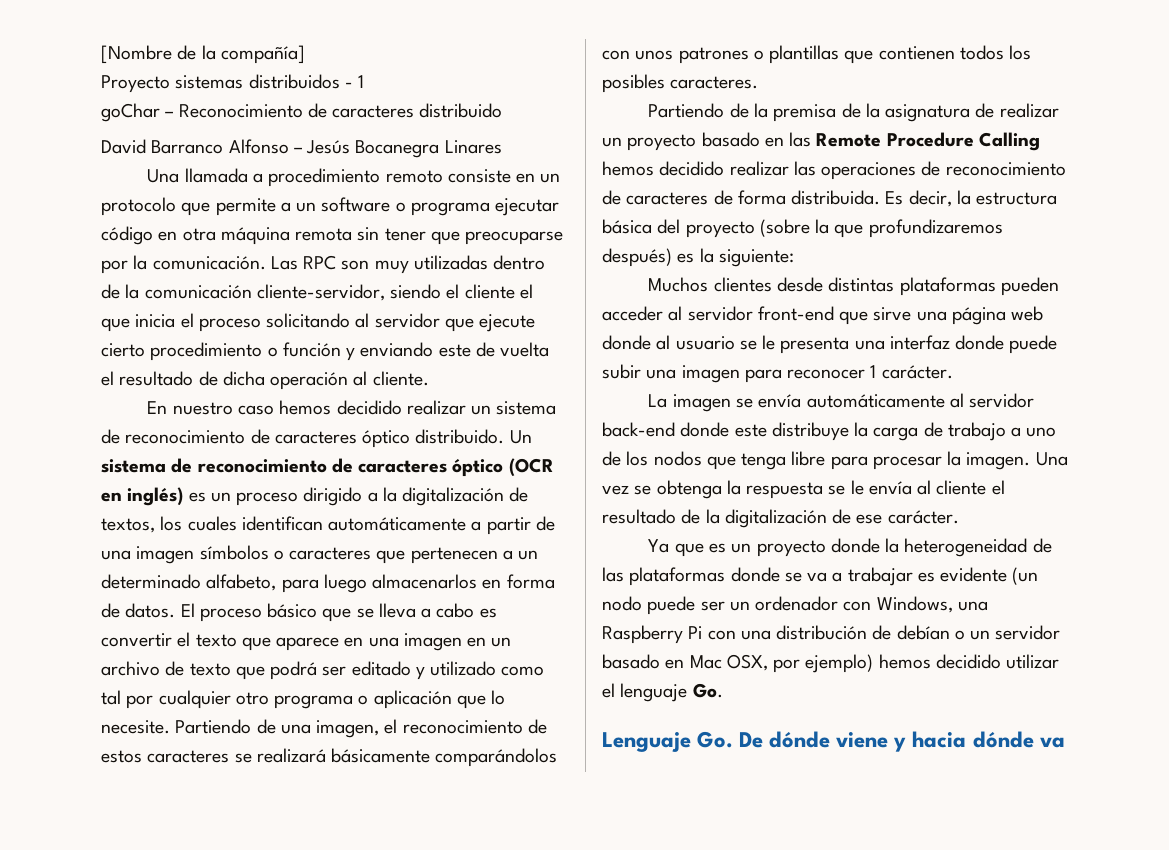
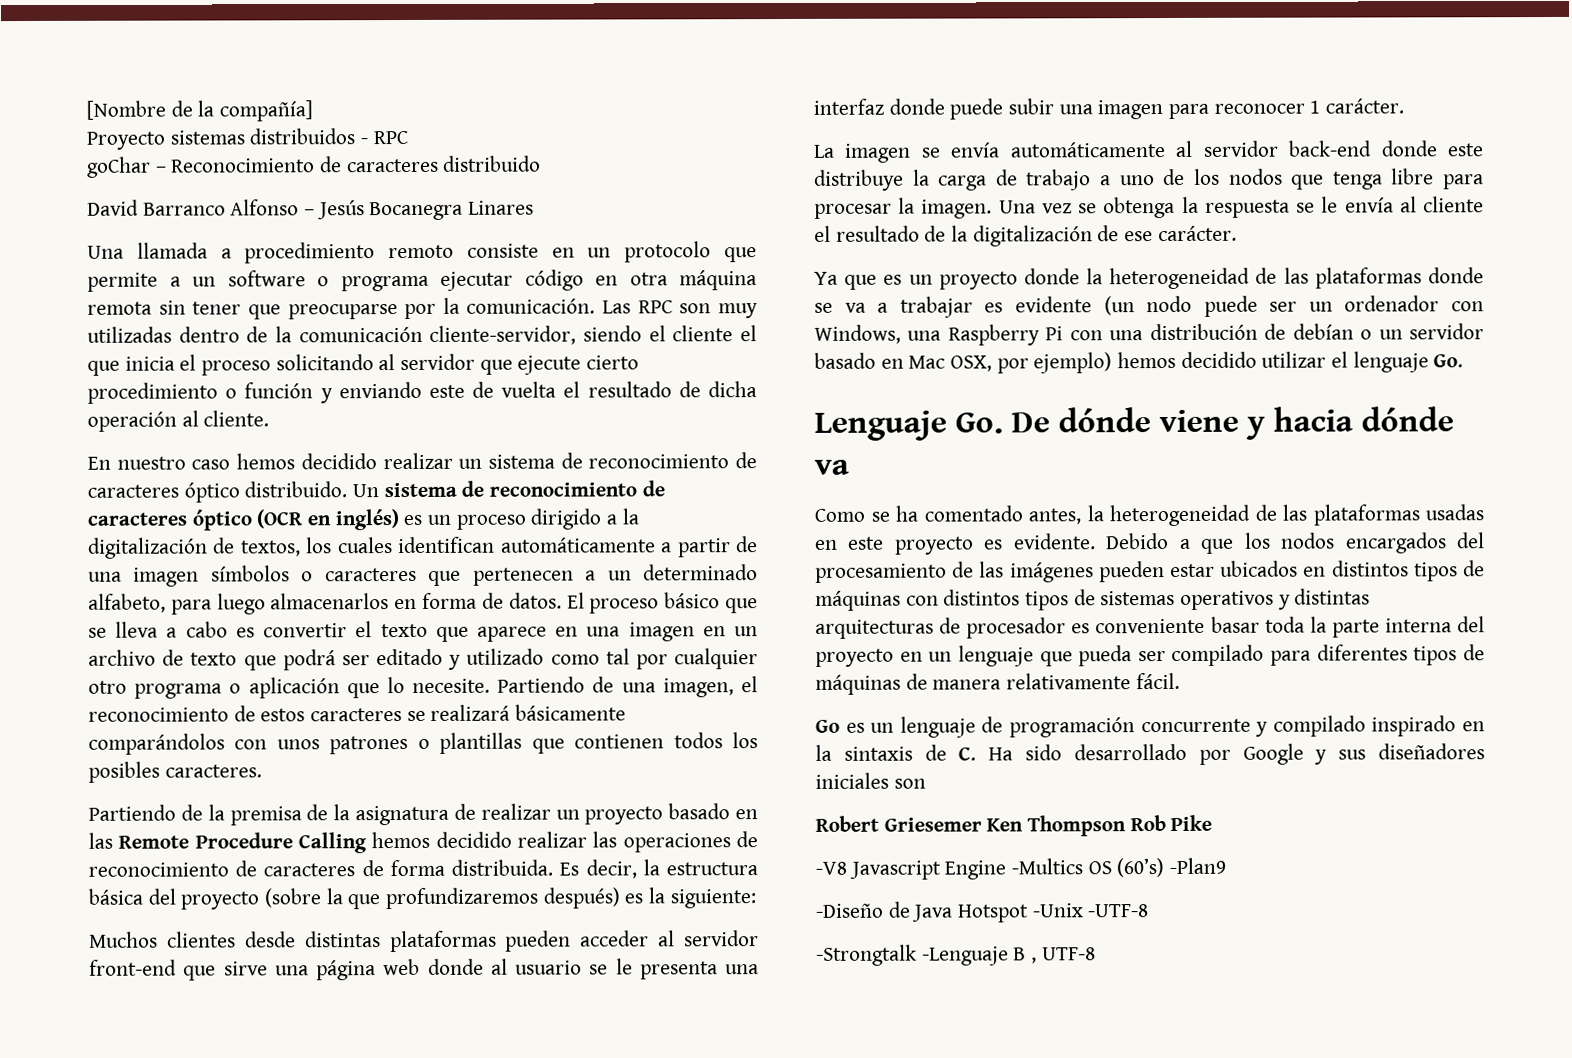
[358,75,365,88] 1 -> [372,130,408,145] RPC
(1065, 742) none -> [814,504,1484,527] [815,532,1485,555] [815,560,1485,583] [815,588,1371,611] [815,616,1485,639] [815,644,1485,667] [815,672,1180,695] [815,715,1485,738] [815,743,1485,765] [815,772,926,789] [815,814,1213,837] [815,857,1227,880] [815,901,1150,923] [816,944,1096,966] // Como se ha comentado antes, la heterogeneidad de las plataformas usadas en este proyecto es evidente. Debido a que los nodos encargados del procesamiento de las imágenes pueden estar ubicados en distintos tipos de máquinas con distintos tipos de sistemas operativos y distintas arquitecturas de procesador es conveniente basar toda la parte interna del proyecto en un lenguaje que pueda ser compilado para diferentes tipos de máquinas de manera relativamente fácil. // Go es un lenguaje de programación concurrente y compilado inspirado en la sintaxis de C. Ha sido desarrollado por Google y sus diseñadores iniciales son // Robert Griesemer Ken Thompson Rob Pike // -V8 Javascript Engine -Multics OS (60’s) -Plan9 // -Diseño de Java Hotspot -Unix -UTF-8 // -Strongtalk -Lenguaje B , UTF-8

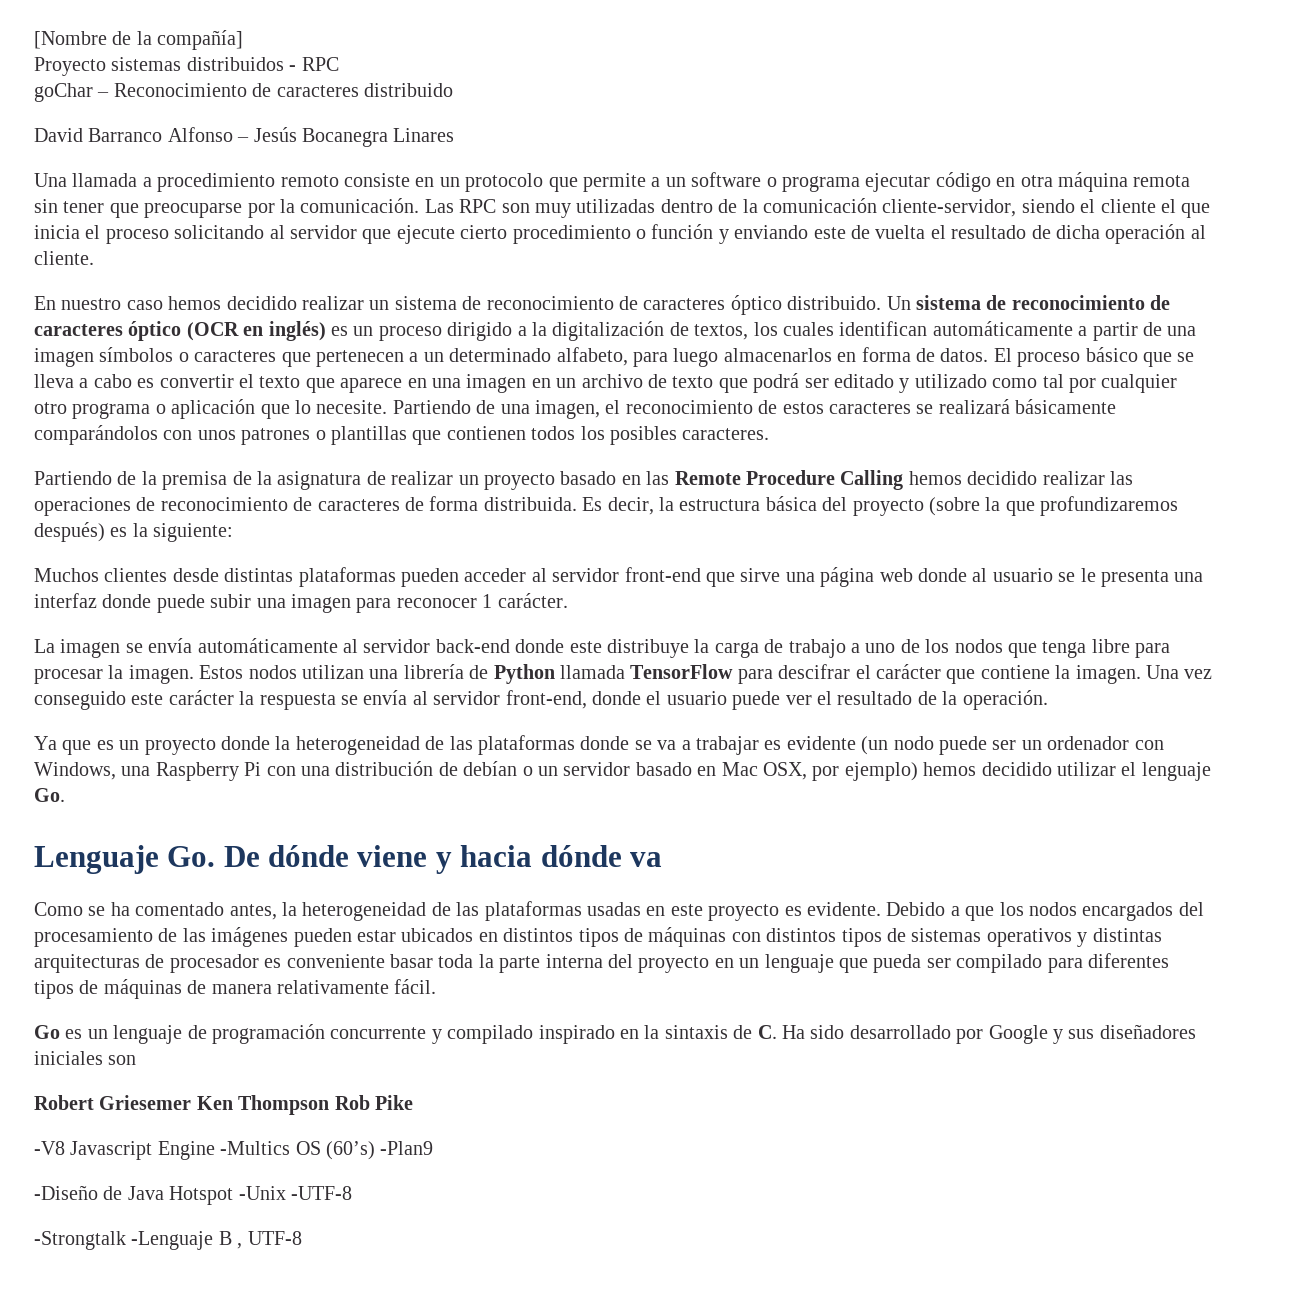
[998,196,1176,219] Una vez se obtenga -> [199,664,1213,684] [34,690,234,710] Estos nodos utilizan una librería de Python llamada TensorFlow para descifrar el carácter que contiene la imagen. Una vez conseguido este carácter
[1321,196,1339,213] le -> (358, 700) none
[1423,196,1484,213] [814,225,1237,247] cliente el resultado de la digitalización de ese carácter. -> [433,690,1048,710] servidor front-end, donde el usuario puede ver el resultado de la operación.

